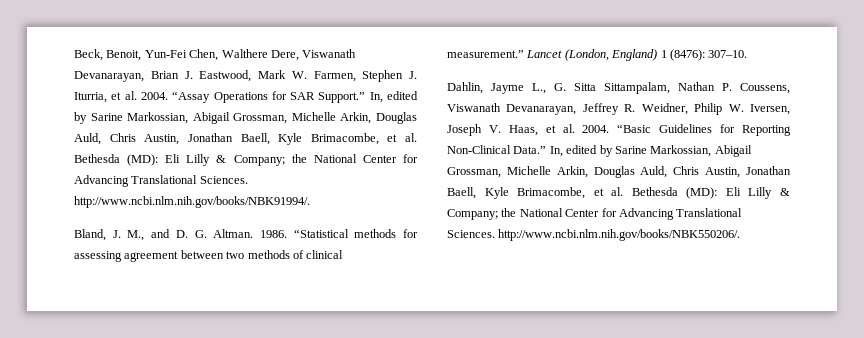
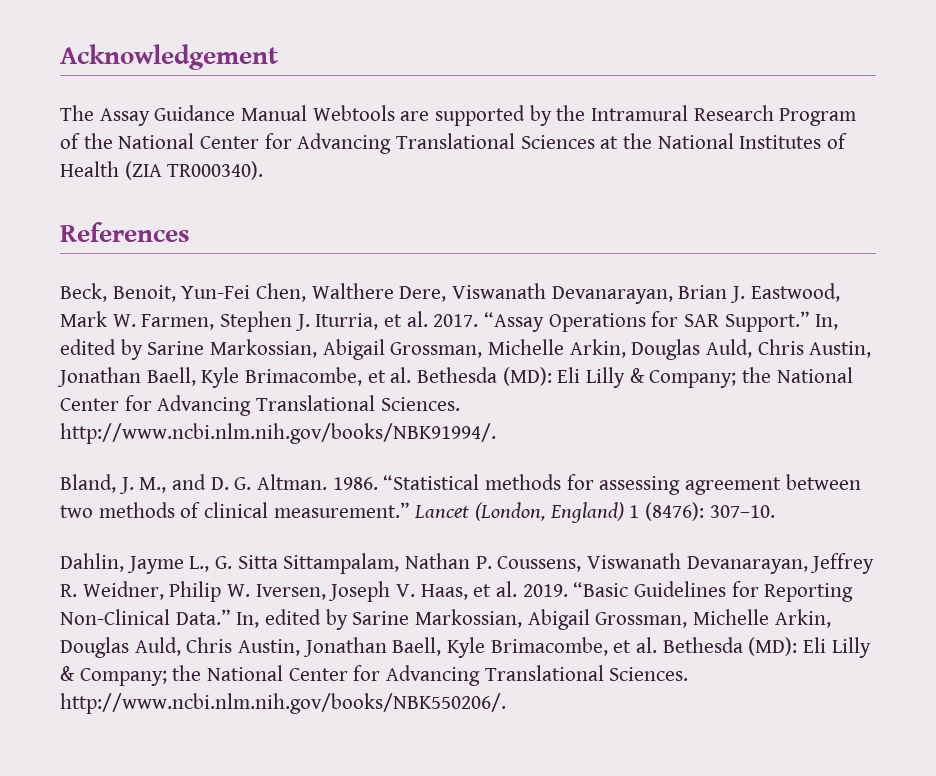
(74, 55) none -> [60,44,278,70] [60,105,857,126] [60,133,848,154] [60,161,264,180] [60,222,190,242] Acknowledgement // The Assay Guidance Manual Webtools are supported by the Intramural Research Program of the National Center for Advancing Translational Sciences at the National Institutes of Health (ZIA TR000340). // References //
[140,92,168,100] 2004. -> [433,314,479,327] 2017.
[582,125,610,133] 2004. -> [522,584,568,597] 2019.

